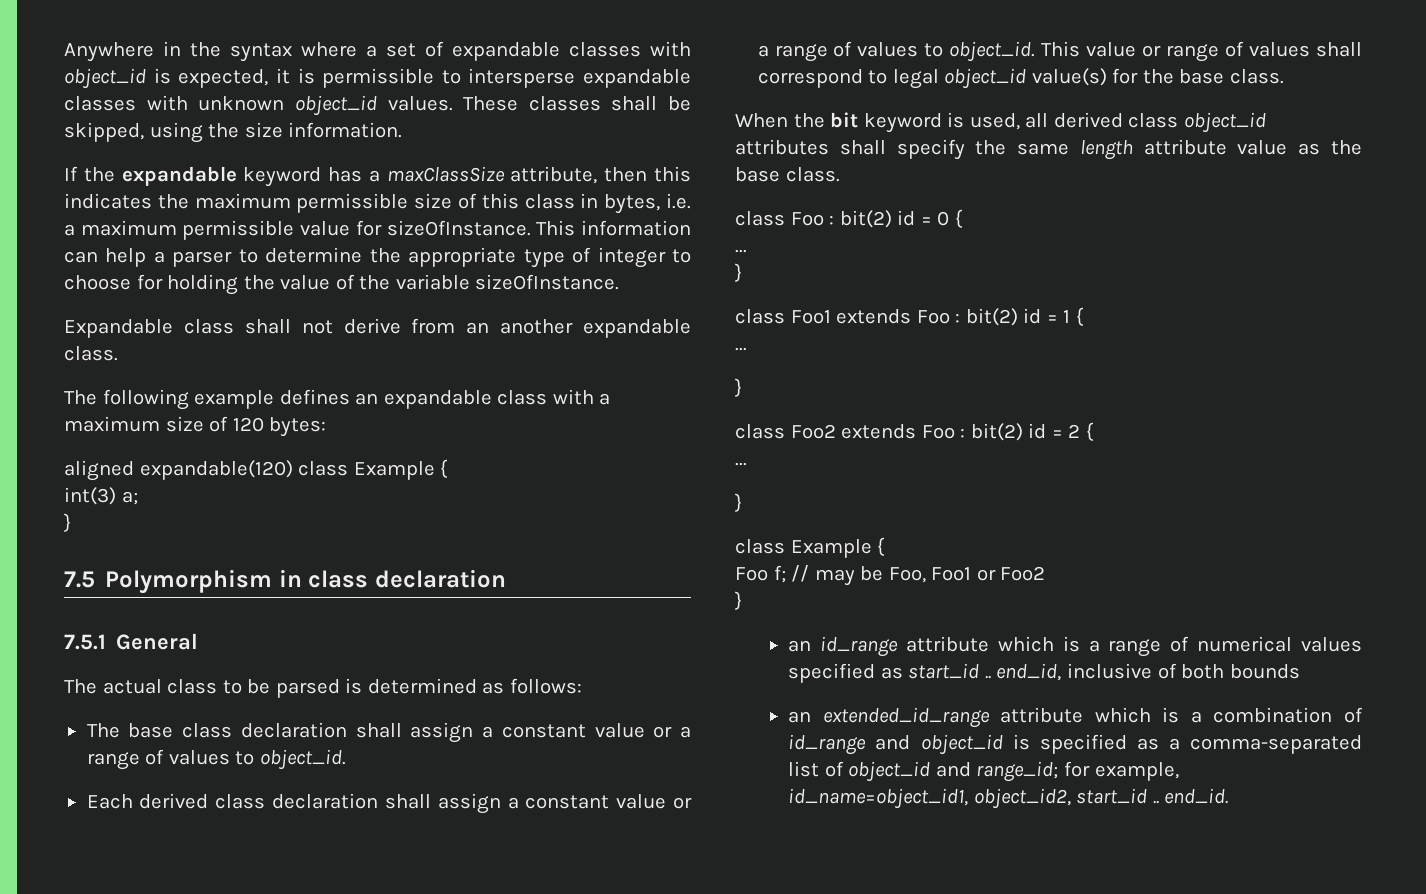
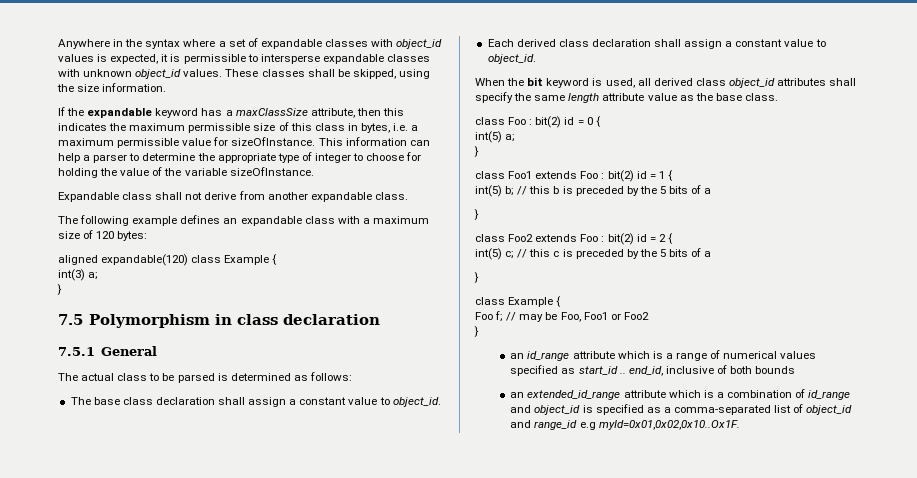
(146, 78) none -> [58,54,94,62] values
[466,322,490,334] an -> (265, 195) none
[653,726,692,738] [86,749,230,770] or a range of values -> (378, 401) none
[673,797,692,809] [757,41,1362,62] [757,68,1284,89] or a range of values to object_id. This value or range of values shall correspond to legal object_id value(s) for the base class. -> [815,39,826,47] [487,54,536,64] to object_id.
[735,249,747,253] ... -> [475,131,516,143] int(5) a;
[735,347,747,351] ... -> [475,185,712,197] int(5) b; // this b is preceded by the 5 bits of a
[735,462,747,466] ... -> [475,248,712,260] int(5) c; // this c is preceded by the 5 bits of a
[976,761,1179,782] [788,788,1229,809] range_id; for example, id_name=object_id1, object_id2, start_id .. end_id. -> [534,420,740,430] range_id e.g myId=0x01,0x02,0x10..Ox1F.

